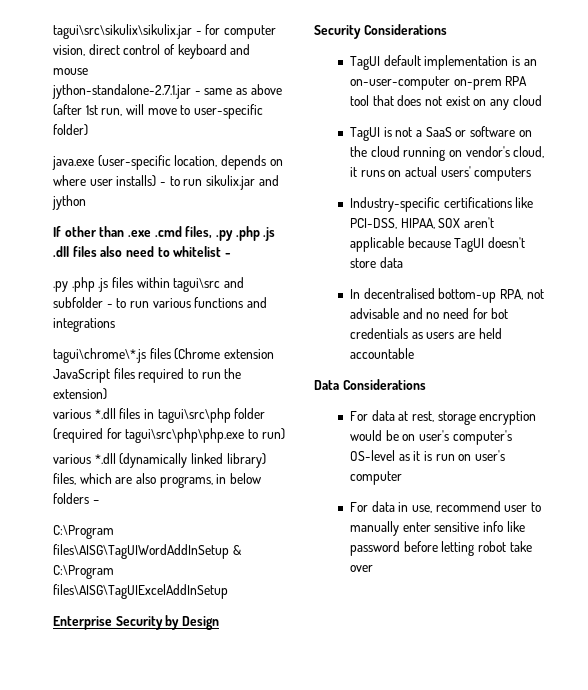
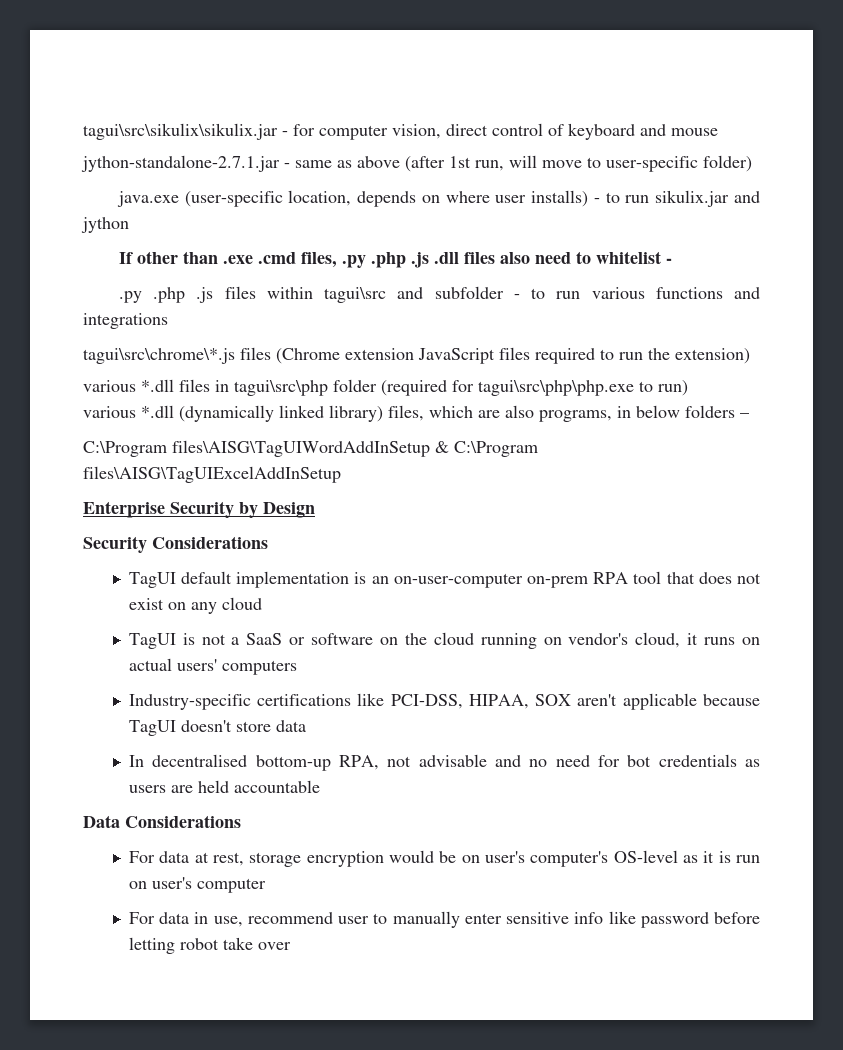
[53,348,146,363] tagui\chrome\*.js -> [83,348,235,364] tagui\src\chrome\*.js

